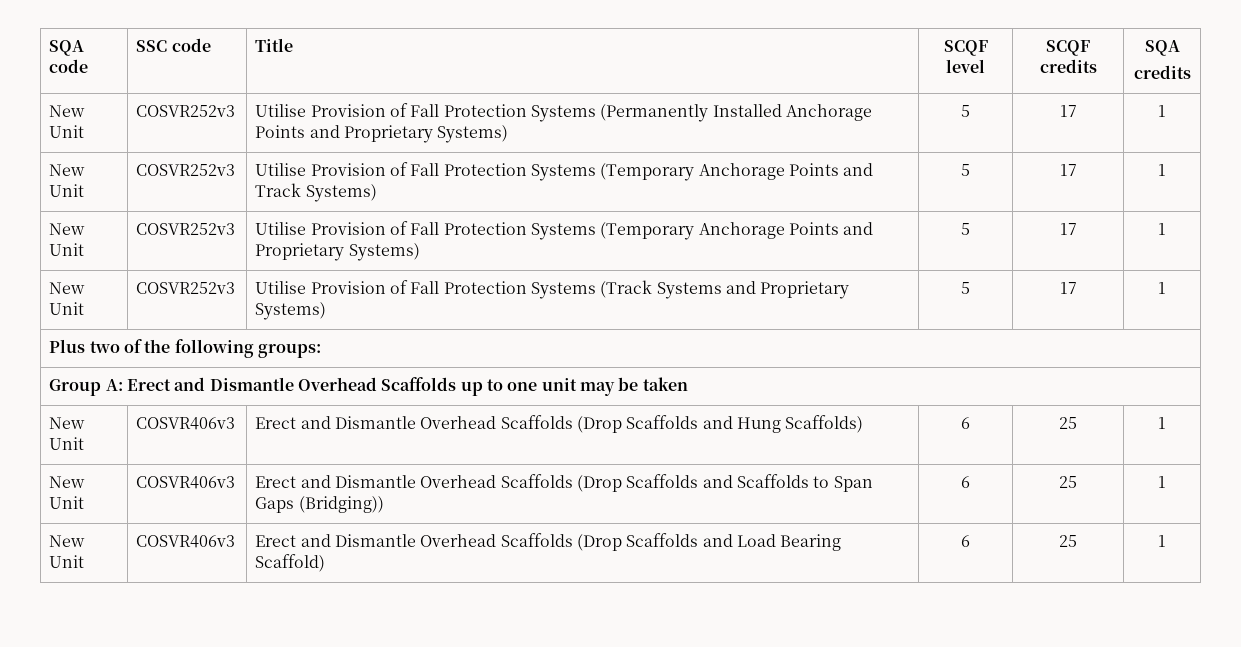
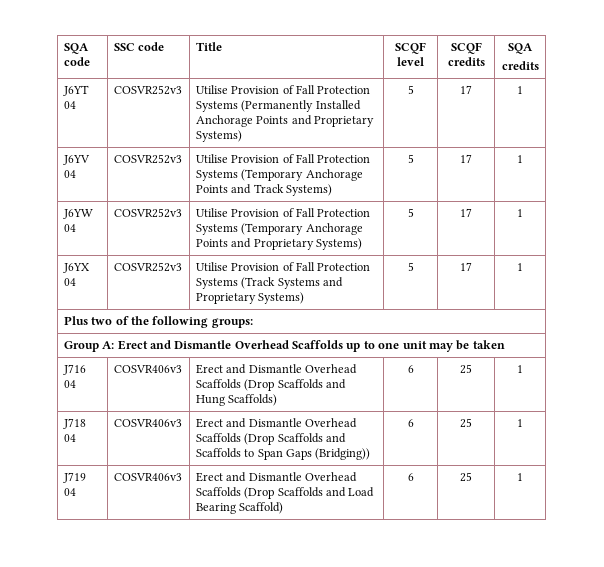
[49,105,86,117] [49,125,85,138] New Unit -> [62,85,89,96] [63,101,76,109] J6YT 04
[49,164,86,176] [49,184,85,197] New Unit -> [62,155,90,165] [63,170,76,178] J6YV 04
[49,223,86,235] [49,243,85,256] New Unit -> [62,209,93,219] [63,224,76,232] J6YW 04
[49,282,86,294] [49,302,85,315] New Unit -> [62,263,90,273] [63,278,76,286] J6YX 04
[49,417,86,429] [49,437,85,450] New Unit -> [62,364,86,375] [63,380,76,388] J716 04
[49,476,86,488] [49,496,85,509] New Unit -> [62,418,86,429] [63,434,76,442] J718 04
[49,535,86,547] [49,555,85,568] New Unit -> [62,472,86,483] [63,488,76,496] J719 04

